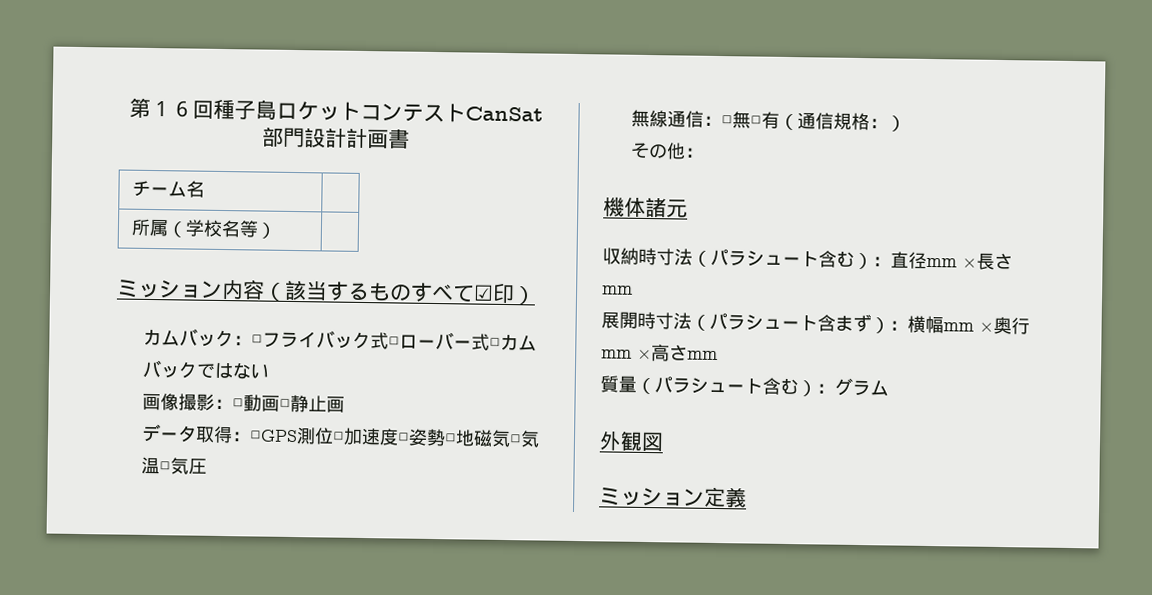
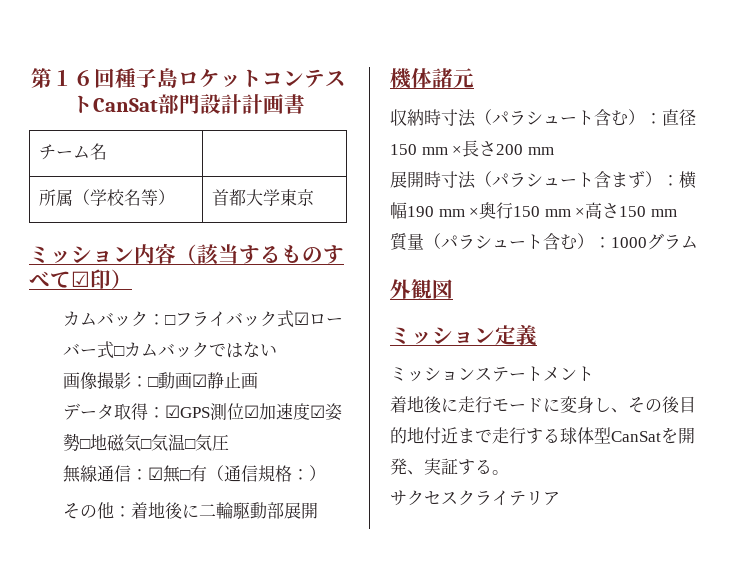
(277, 230) none -> [212,189,315,206] 首都大学東京
[388,336,401,348] □ -> [293,312,309,325] ☑
[279,398,292,410] □ -> [191,374,207,387] ☑
[249,427,411,446] □GPS測位□加速度□ -> [164,403,325,421] ☑GPS測位☑加速度☑
[721,115,734,127] □ -> [147,467,163,480] ☑
(705, 152) none -> [130,502,318,519] 着地後に二輪駆動部展開
(927, 260) none -> [390,144,417,155] 150
(1013, 261) none -> [496,144,524,155] 200
(944, 324) none -> [407,206,434,217] 190
(1030, 326) none -> [513,206,541,217] 150
(688, 352) none -> [619,206,647,217] 150
(835, 388) none -> [611,237,647,248] 1000
(747, 497) none -> [390,366,594,382] [390,396,696,413] [390,427,695,444] [390,458,509,475] [390,490,560,506] // ミッションステートメント // 着地後に走行モードに変身し、その後目的地付近まで走行する球体型CanSatを開発、実証する。 // サクセスクライテリア

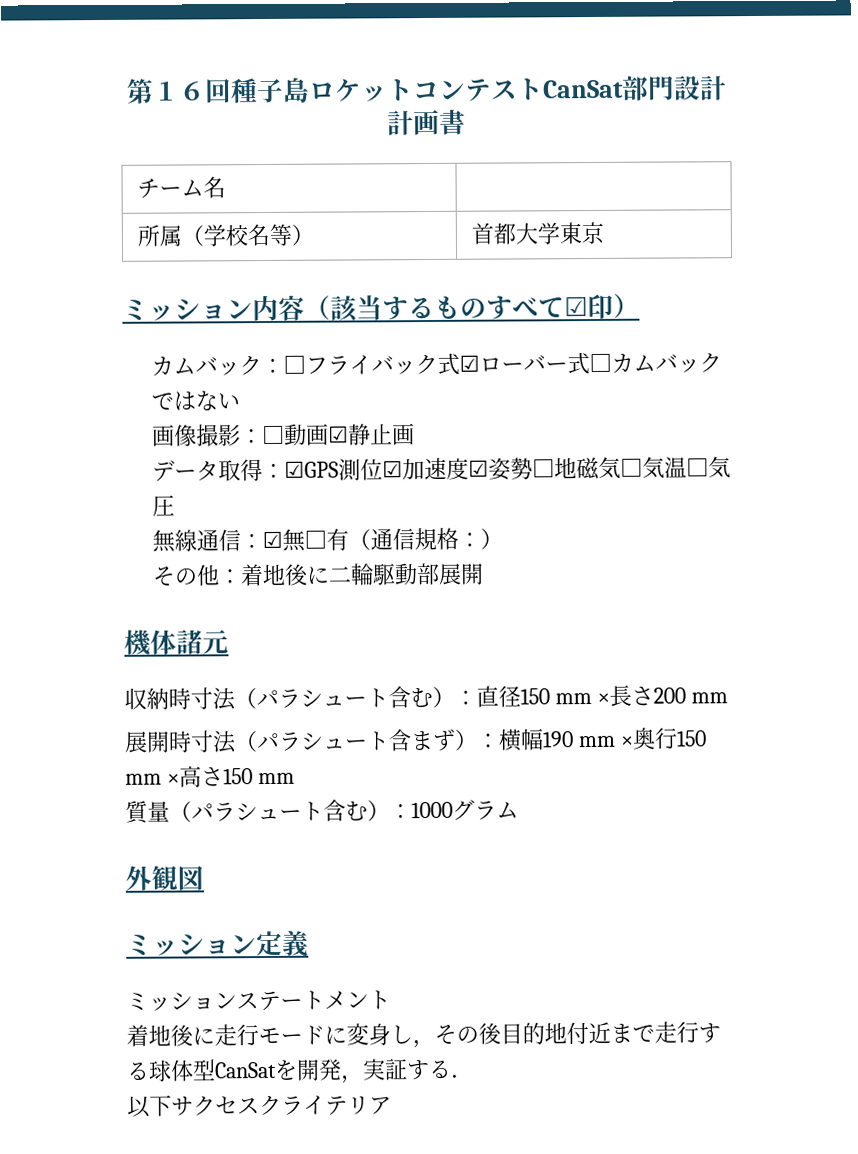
[611,408,628,413] 、 -> [412,1039,435,1049] ，
[407,470,424,475] 、 -> [341,1075,364,1084] ，
[492,470,509,475] 。 // -> [451,1074,474,1078] [127,1094,172,1118] ． // 以下

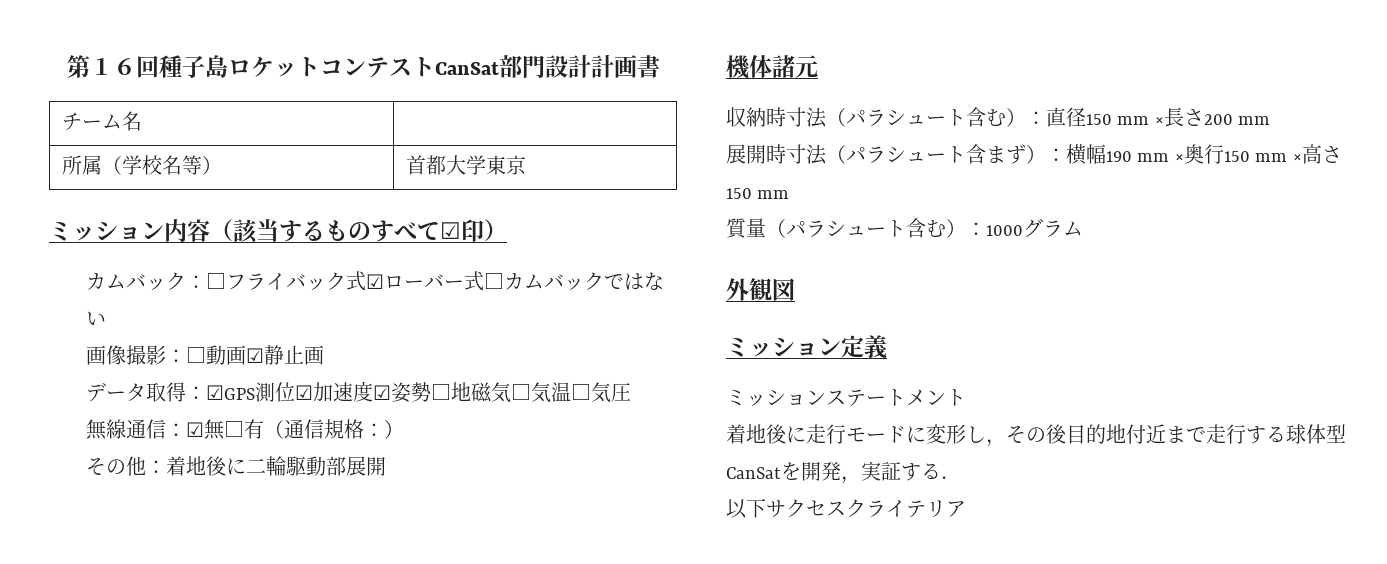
[368,1023,391,1046] 身 -> [946,424,966,444] 形

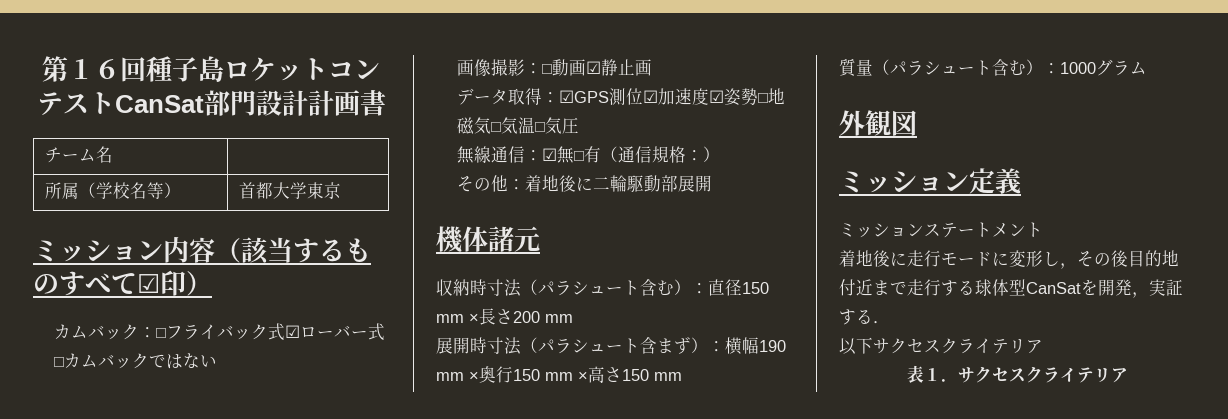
(966, 509) none -> [906,365,1128,383] // 表１．サクセスクライテリア

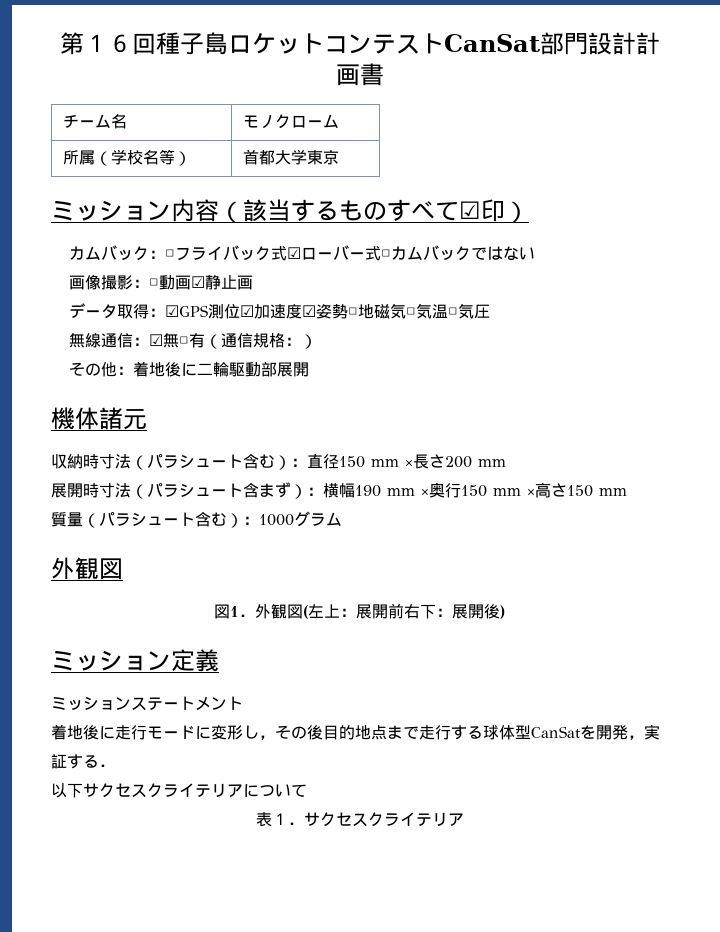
(114, 154) none -> [242,114,339,129] モノクローム
(917, 123) none -> [214,603,505,619] // 図1．外観図(左上：展開前右下：展開後)
[839,279,873,296] 付近 -> [371,725,387,740] 点
(1043, 346) none -> [243,784,307,797] について

